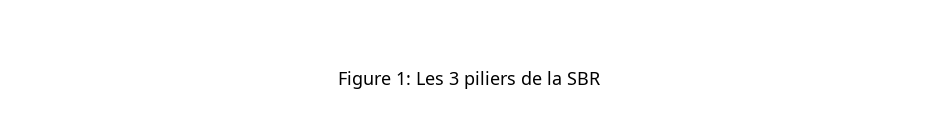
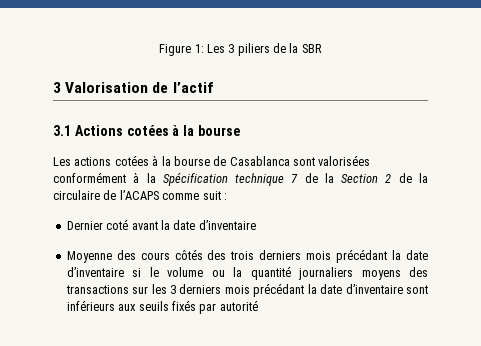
(600, 78) none -> [53,82,214,93] [53,125,240,136] [53,155,371,166] [53,172,428,186] [53,190,227,200] [66,219,256,230] [66,249,429,263] [66,266,429,280] [65,283,429,297] [66,300,258,314] // 3 Valorisation de l’actif // 3.1 Actions cotées à la bourse // Les actions cotées à la bourse de Casablanca sont valorisées conformément à la Spécification technique 7 de la Section 2 de la circulaire de l’ACAPS comme suit : // Dernier coté avant la date d’inventaire // Moyenne des cours côtés des trois derniers mois précédant la date d’inventaire si le volume ou la quantité journaliers moyens des transactions sur les 3 derniers mois précédant la date d’inventaire sont inférieurs aux seuils fixés par autorité

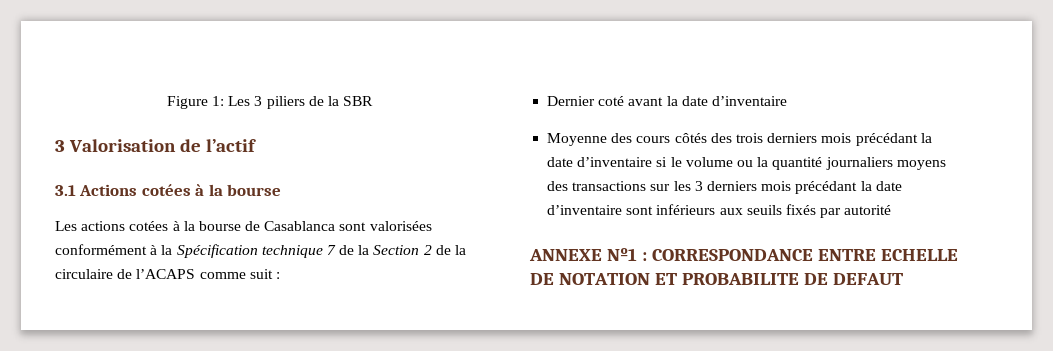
(258, 305) none -> [529,248,958,261] [530,273,903,285] // ANNEXE Nº1 : CORRESPONDANCE ENTRE ECHELLE DE NOTATION ET PROBABILITE DE DEFAUT

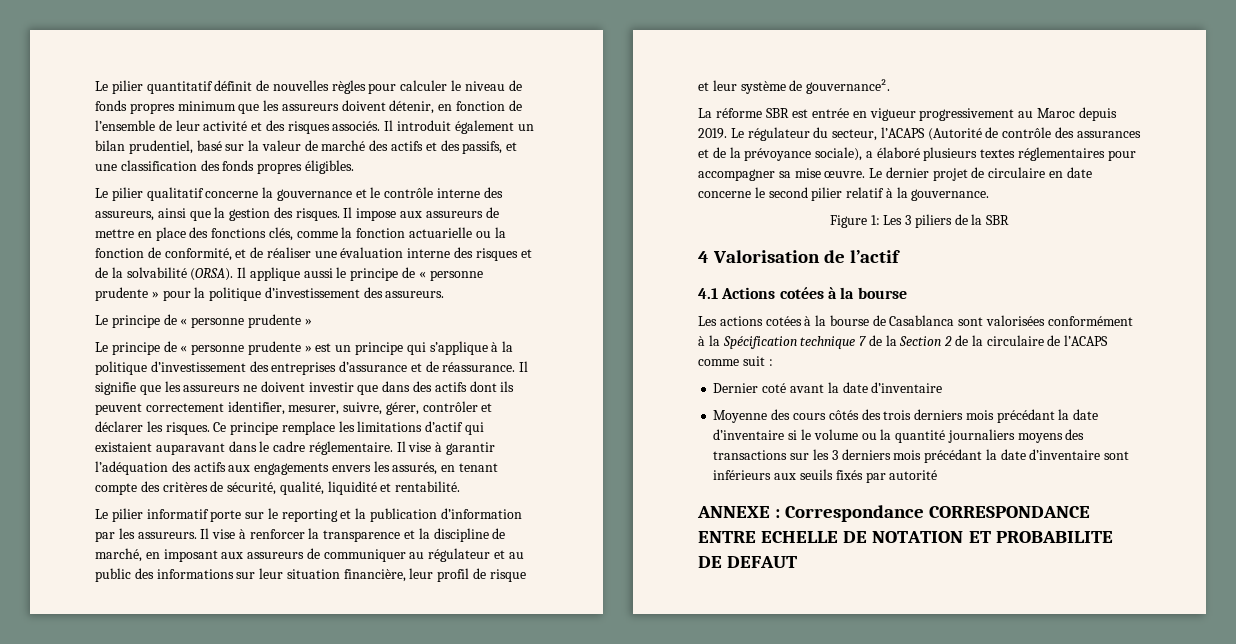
(166, 102) none -> [95,80,522,94] [95,100,522,114] [95,120,534,134] [95,140,518,154] [95,160,354,174] [95,187,503,201] [95,207,499,221] [95,227,506,241] [95,247,532,261] [95,267,483,281] [95,287,445,301] [95,314,312,328] [95,341,514,355] [95,361,529,375] [95,381,515,395] [95,401,493,415] [95,421,485,435] [95,441,496,455] [95,461,499,475] [95,481,461,495] [95,508,522,522] [95,528,506,542] [95,548,524,562] [95,568,526,582] [698,79,891,94] [698,107,1117,121] [698,127,1141,141] [698,147,1136,161] [698,167,1092,181] [698,187,990,201] Le pilier quantitatif définit de nouvelles règles pour calculer le niveau de fonds propres minimum que les assureurs doivent détenir, en fonction de l’ensemble de leur activité et des risques associés. Il introduit également un bilan prudentiel, basé sur la valeur de marché des actifs et des passifs, et une classification des fonds propres éligibles. // Le pilier qualitatif concerne la gouvernance et le contrôle interne des assureurs, ainsi que la gestion des risques. Il impose aux assureurs de mettre en place des fonctions clés, comme la fonction actuarielle ou la fonction de conformité, et de réaliser une évaluation interne des risques et de la solvabilité (ORSA). Il applique aussi le principe de « personne prudente » pour la politique d’investissement des assureurs. // Le principe de « personne prudente » // Le principe de « personne prudente » est un principe qui s’applique à la politique d’investissement des entreprises d’assurance et de réassurance. Il signifie que les assureurs ne doivent investir que dans des actifs dont ils peuvent correctement identifier, mesurer, suivre, gérer, contrôler et déclarer les risques. Ce principe remplace les limitations d’actif qui existaient auparavant dans le cadre réglementaire. Il vise à garantir l’adéquation des actifs aux engagements envers les assurés, en tenant compte des critères de sécurité, qualité, liquidité et rentabilité. // Le pilier informatif porte sur le reporting et la publication d’information par les assureurs. Il vise à renforcer la transparence et la discipline de marché, en imposant aux assureurs de communiquer au régulateur et au public des informations sur leur situation financière, leur profil de risque et leur système de gouvernance². // La réforme SBR est entrée en vigueur progressivement au Maroc depuis 2019. Le régulateur du secteur, l’ACAPS (Autorité de contrôle des assurances et de la prévoyance sociale), a élaboré plusieurs textes réglementaires pour accompagner sa mise œuvre. Le dernier projet de circulaire en date concerne le second pilier relatif à la gouvernance. //
[55,140,65,152] 3 -> [698,251,709,263] 4
[55,185,76,196] 3.1 -> [698,288,718,299] 4.1
[606,248,647,261] Nº1 : -> [775,505,925,522] : Correspondance

